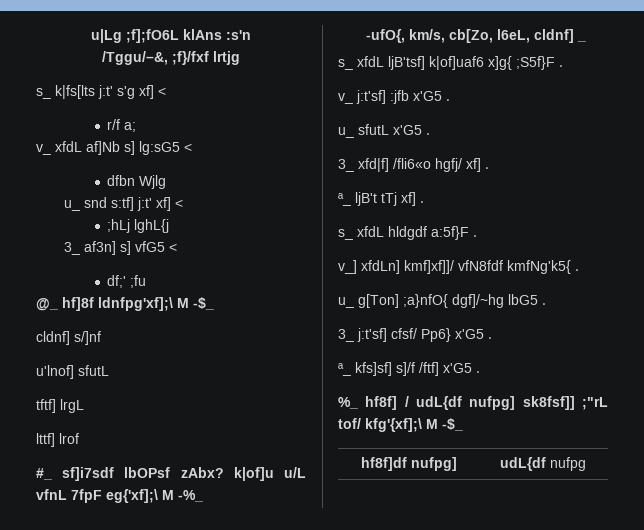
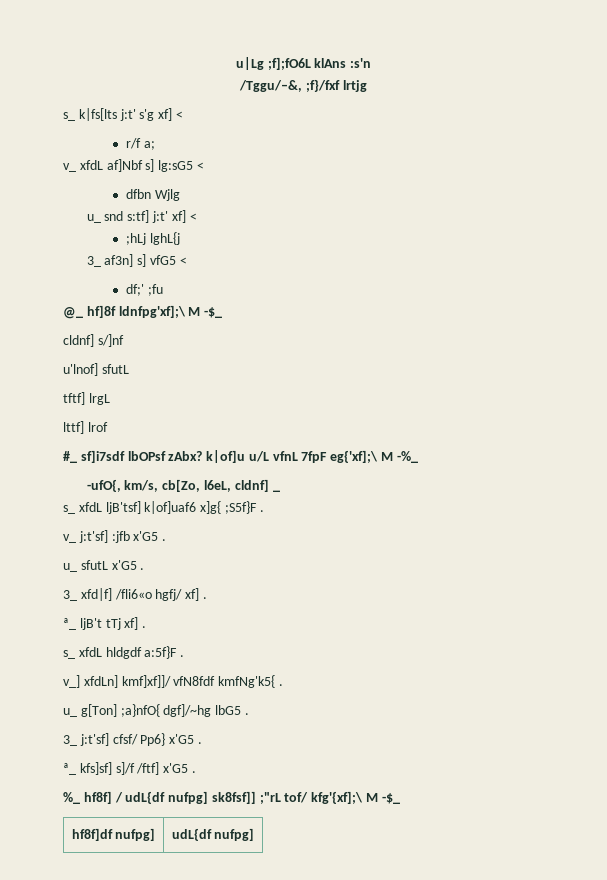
[86,141,120,155] af]Nb -> [106,159,143,172] af]Nbf
[550,457,586,471] nufpg -> [214,828,255,841] nufpg]

